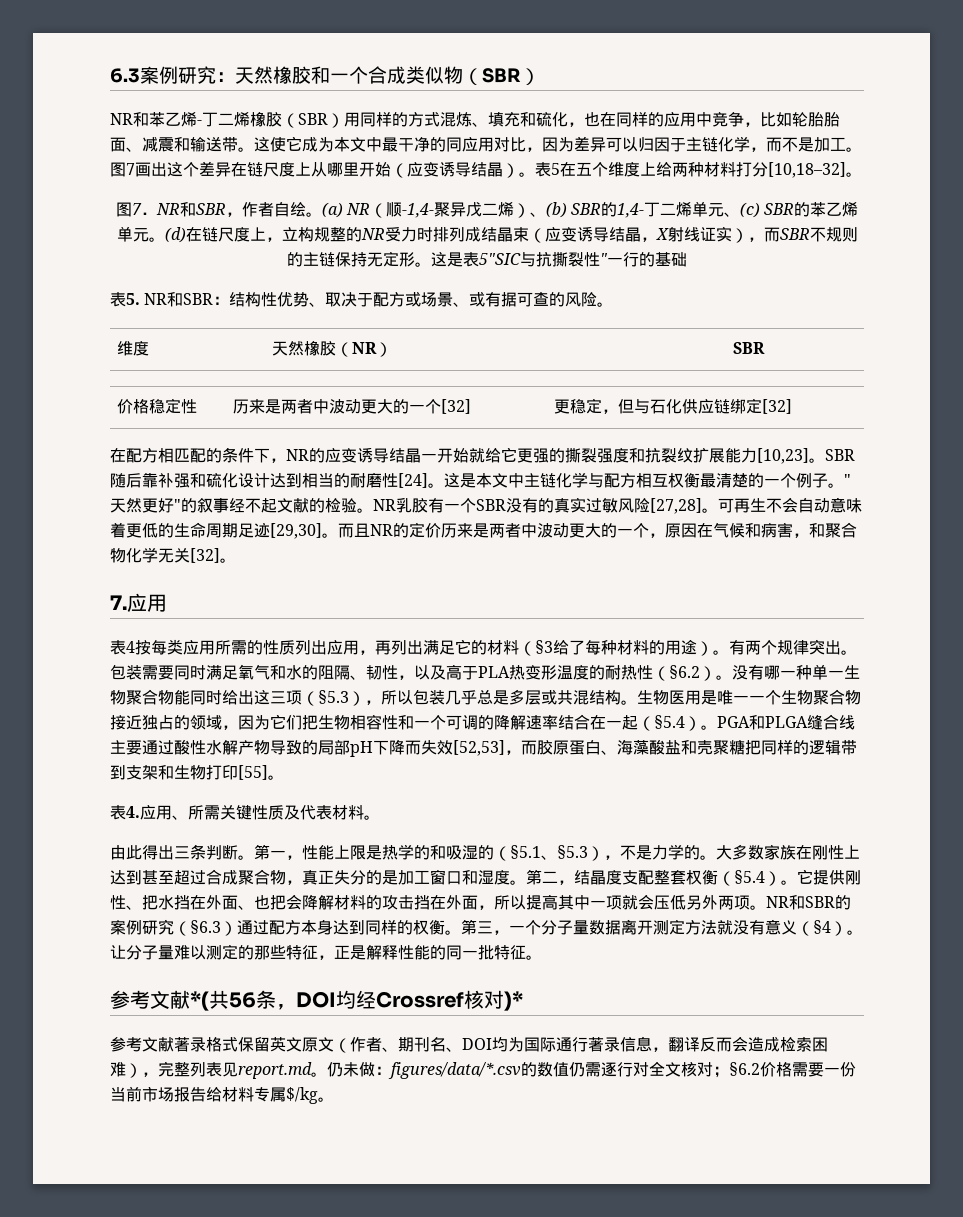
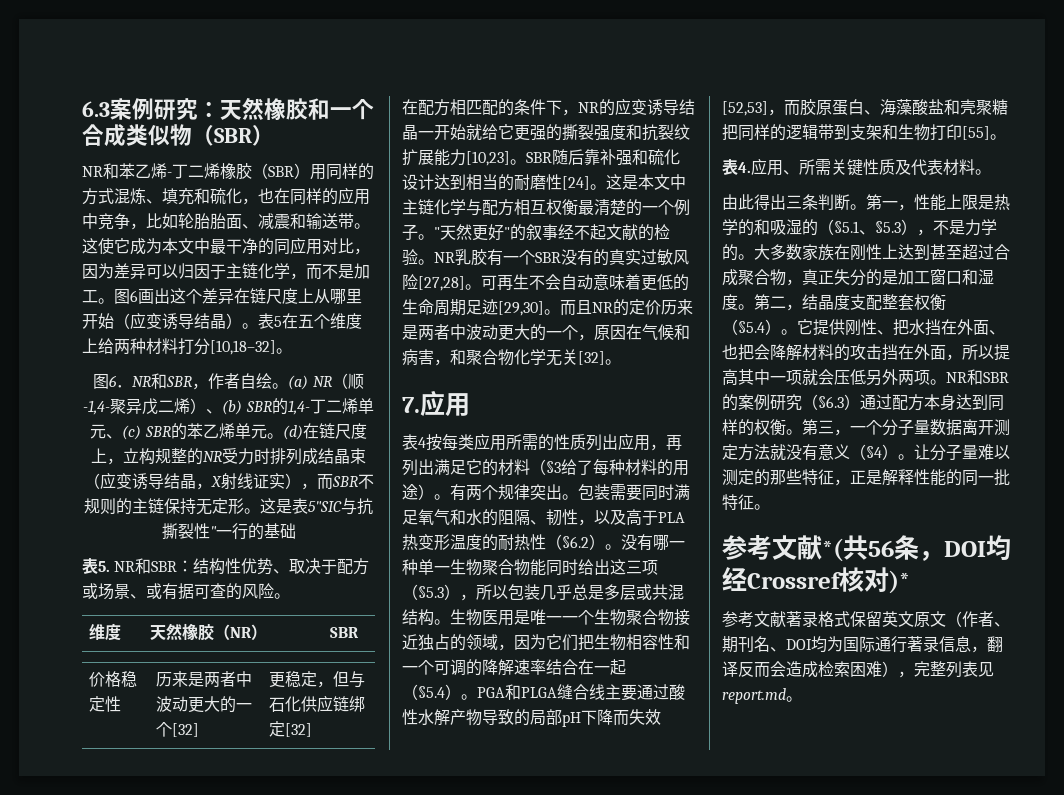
[126,163,135,175] 7 -> [130,290,138,302] 6
[131,203,142,215] 7 -> [109,375,118,387] 6
[327,1061,856,1079] [110,1086,334,1104] 仍未做：figures/data/*.csv的数值仍需逐行对全文核对；§6.2价格需要一份当前市场报告给材料专属$/kg。 -> (802, 699) none

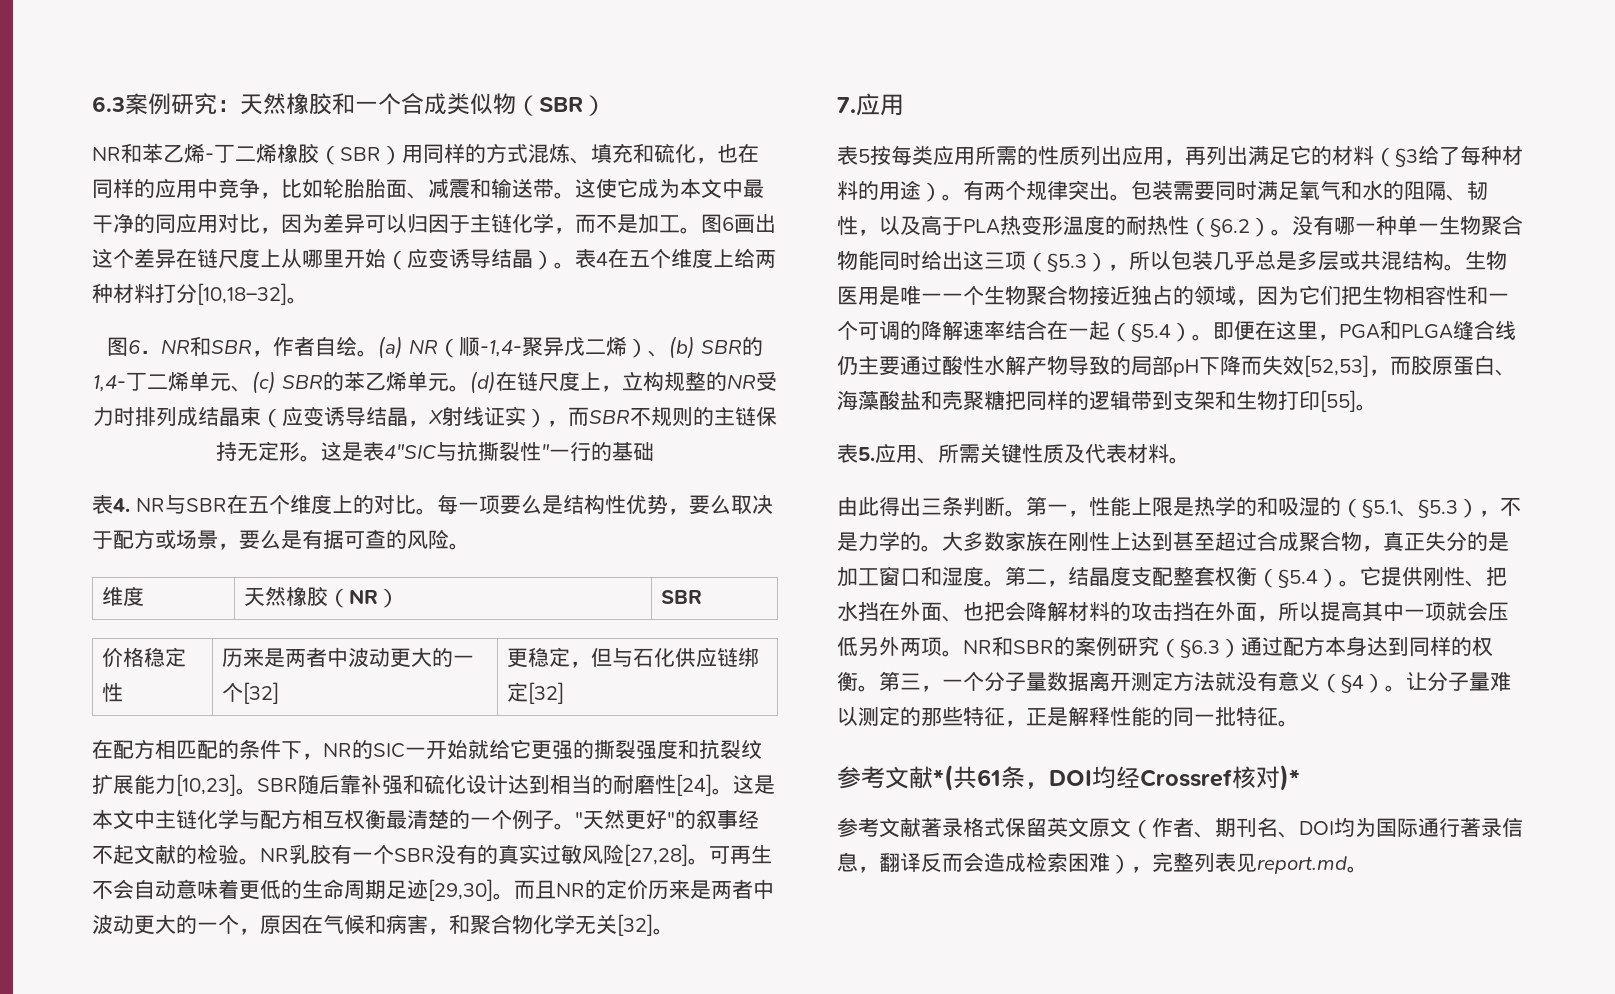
[274,316,282,327] 5 -> [596,252,608,266] 4
[308,501,342,512] 5"SIC -> [384,444,437,459] 4"SIC
[98,558,194,574] 5. NR和SBR： -> [113,494,563,515] 4. NR与SBR在五个维度上的对比。每一项要么是
[273,569,290,574] 、 -> [667,495,731,515] ，要么
[130,583,162,599] 、或 -> [218,530,302,550] ，要么是
[615,98,695,116] [402,124,418,140] 应变诱导结晶 -> [373,743,405,758] SIC
[418,437,426,448] 4 -> [858,149,870,163] 5
(477, 697) none -> [1213,320,1339,341] 即便在这里，
(605, 692) none -> [837,356,858,375] 仍
[738,162,751,173] 4. -> [858,447,875,461] 5.
[868,540,894,557] 56 -> [977,769,1001,786] 61

